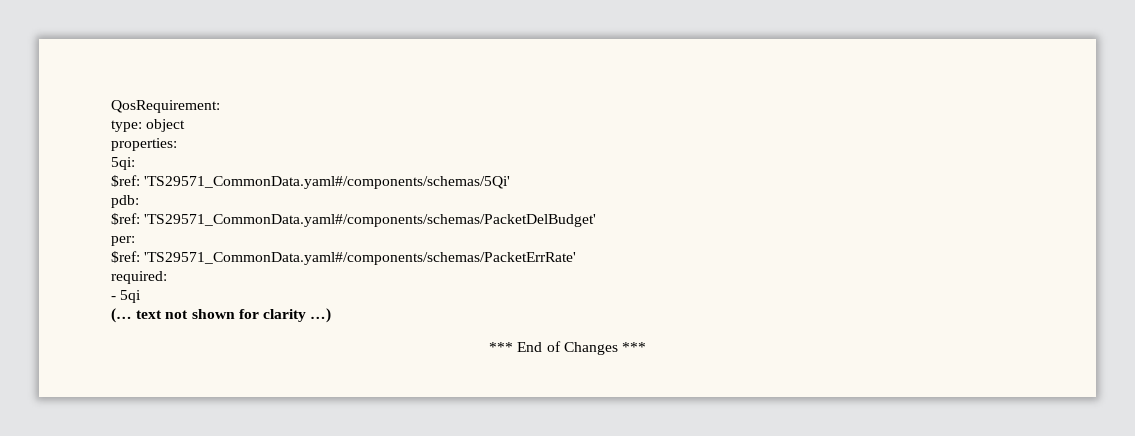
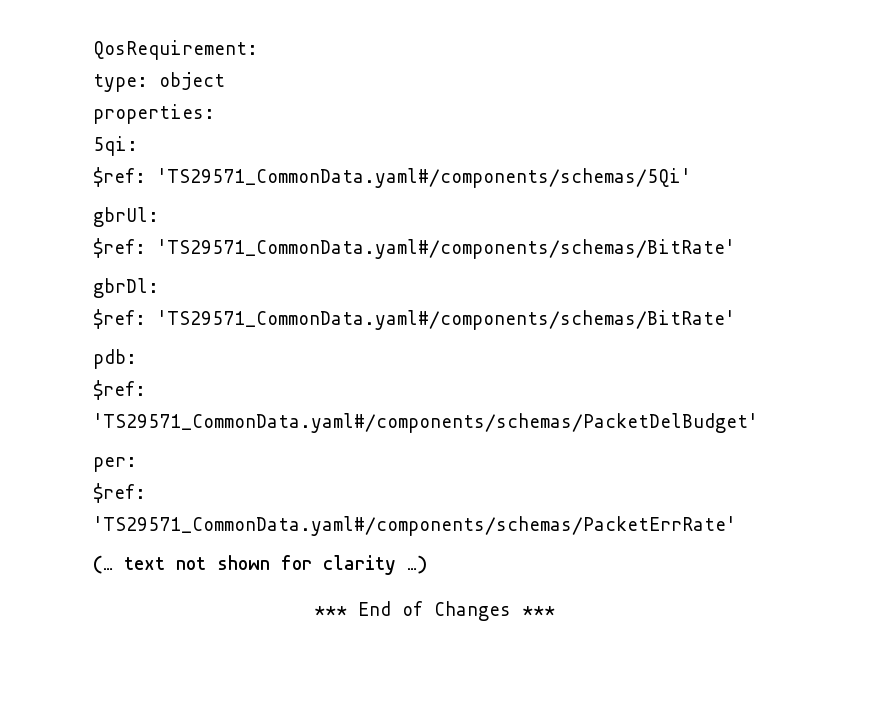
(511, 182) none -> [93,207,159,227] [93,238,735,259] [93,278,159,298] [93,309,735,330] // gbrUl: // $ref: 'TS29571_CommonData.yaml#/components/schemas/BitRate' // gbrDl: // $ref: 'TS29571_CommonData.yaml#/components/schemas/BitRate'
[111,271,167,284] [111,290,142,303] // required: // - 5qi -> (736, 526) none

